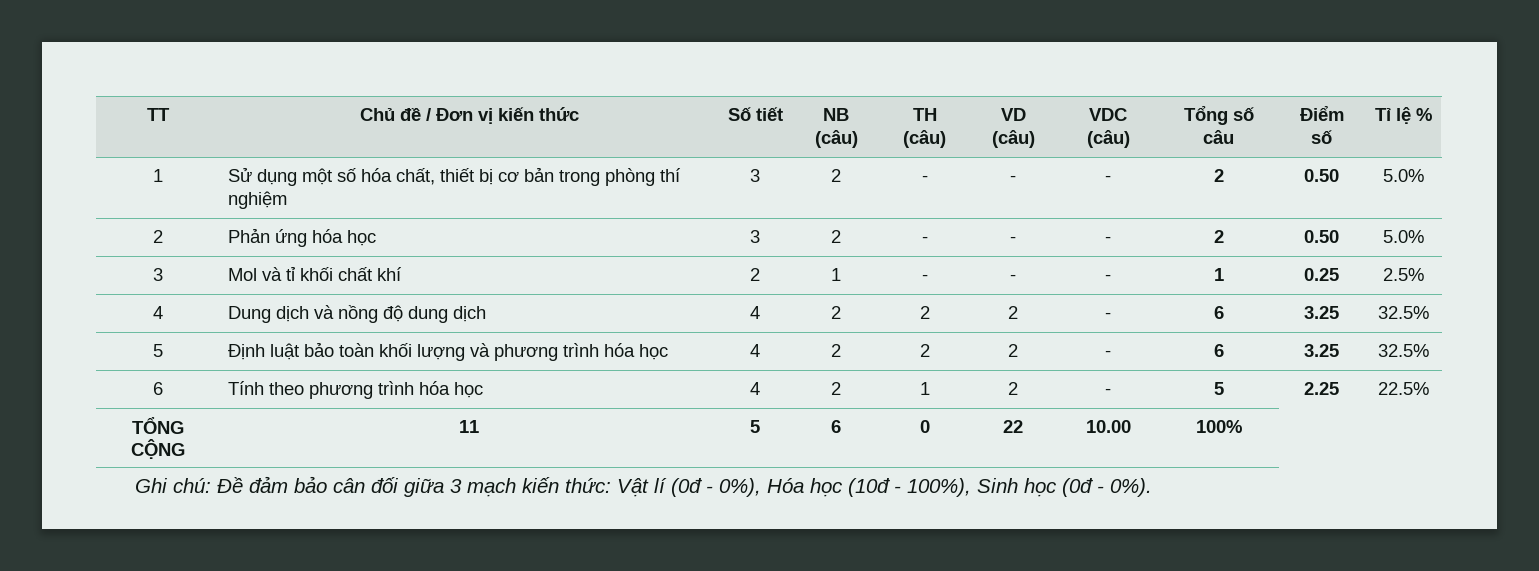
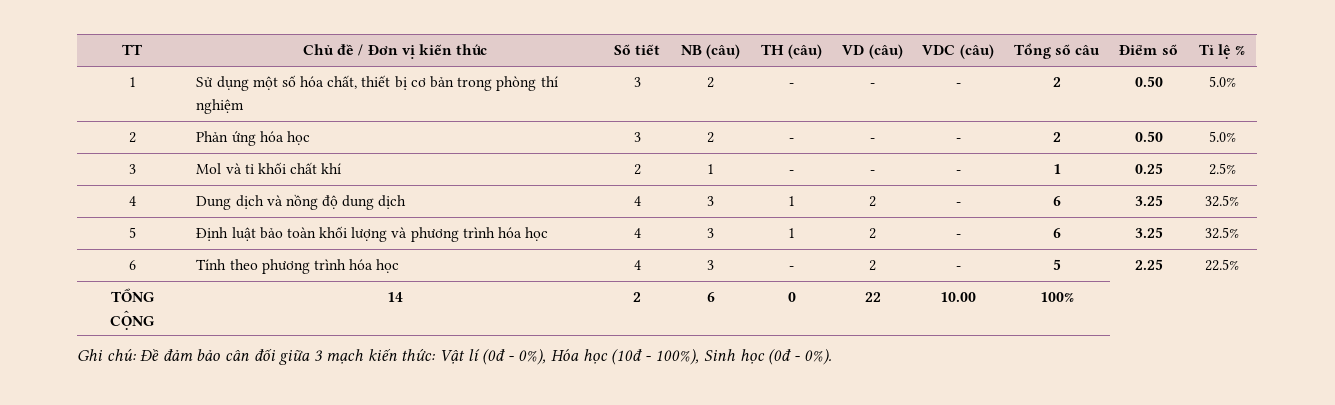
[831,306,841,319] [919,306,930,319] 2 | 2 -> [707,196,714,206] [788,196,795,206] 3 | 1
[831,344,841,357] [919,344,930,357] 2 | 2 -> [707,228,714,238] [788,228,795,238] 3 | 1
[831,382,841,395] [919,382,930,395] 2 | 1 -> [707,260,714,270] [789,266,794,270] 3 | -
[459,420,479,433] [750,420,760,433] 11 | 5 -> [386,292,403,302] [633,292,641,302] 14 | 2

